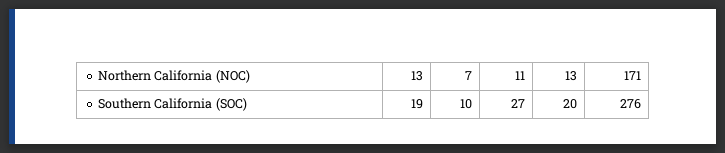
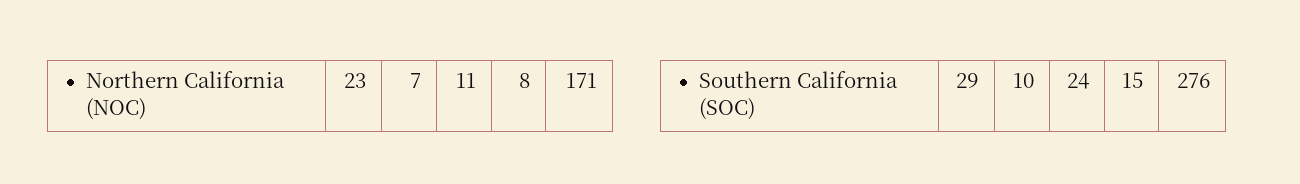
[410,71,423,81] 13 -> [343,73,366,88] 23
[564,71,577,81] 13 -> [518,73,530,88] 8
[410,99,423,109] 19 -> [955,73,979,88] 29
[510,99,525,108] [562,99,577,109] 27 | 20 -> [1066,73,1089,89] [1121,72,1143,88] 24 | 15

